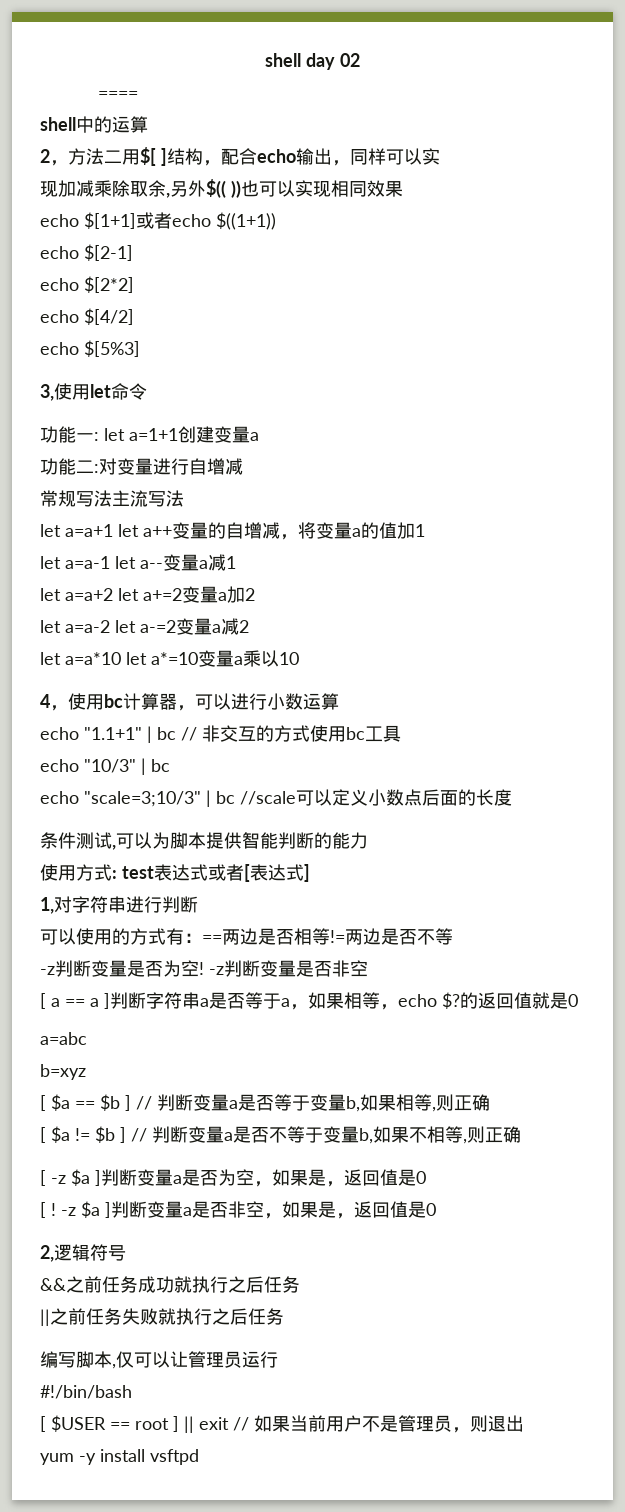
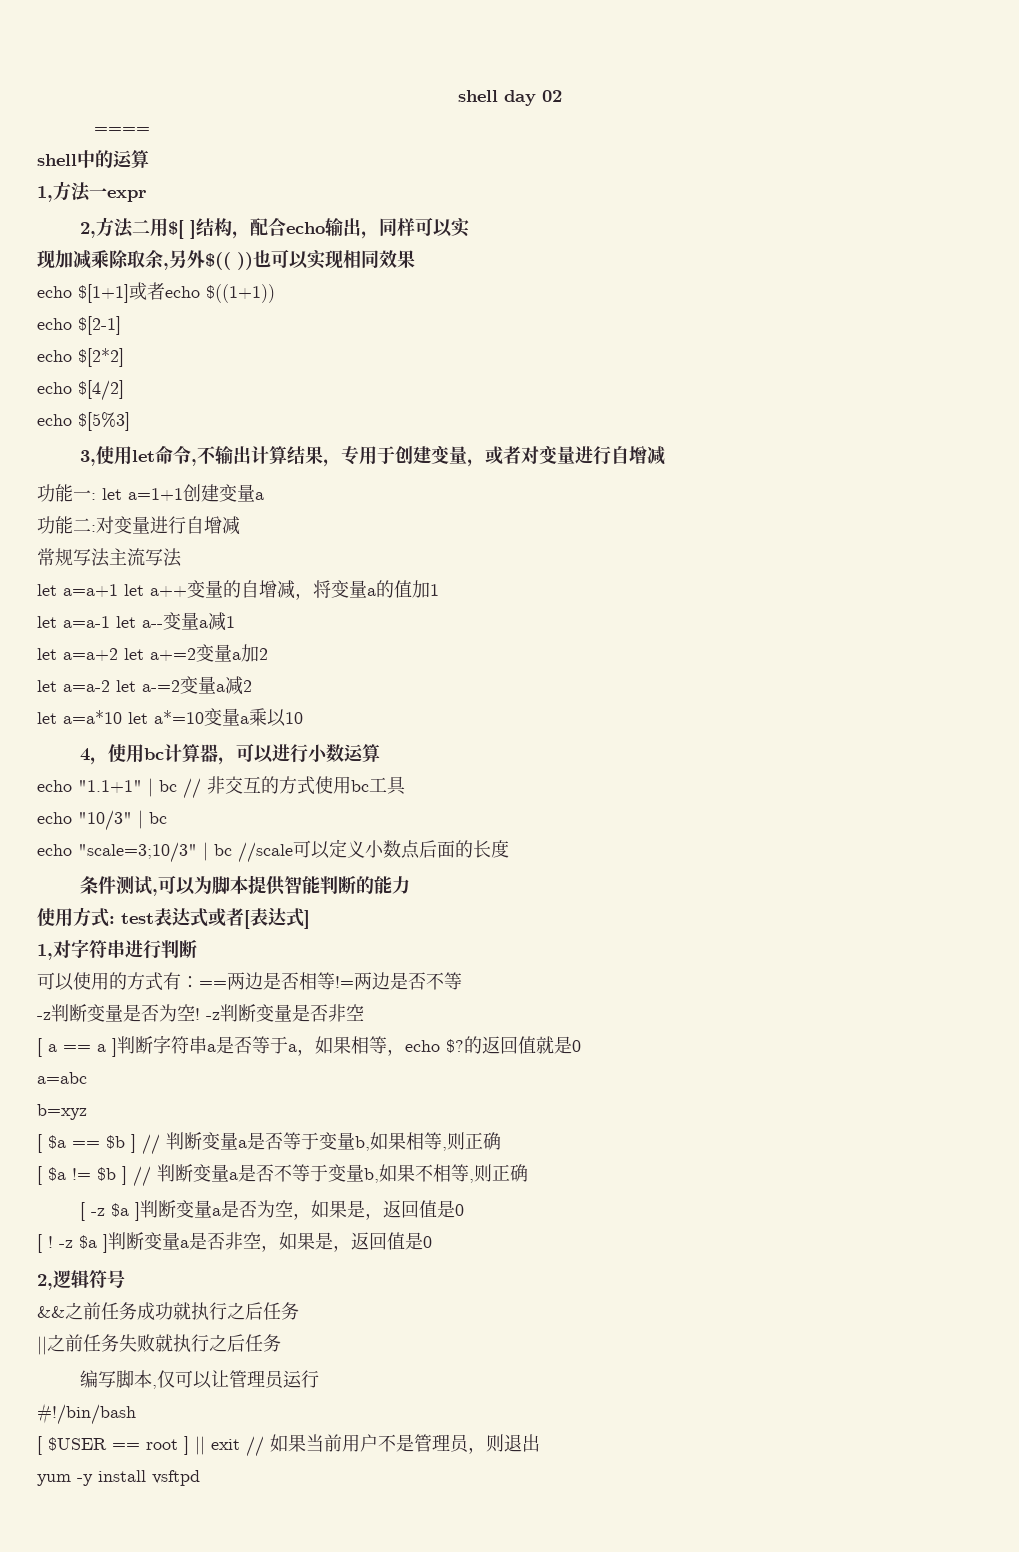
[40,149,68,166] 2， -> [37,181,147,202] [80,222,97,238] 1,方法一expr // 2,
(147, 391) none -> [191,445,666,467] ,不输出计算结果，专用于创建变量，或者对变量进行自增减

